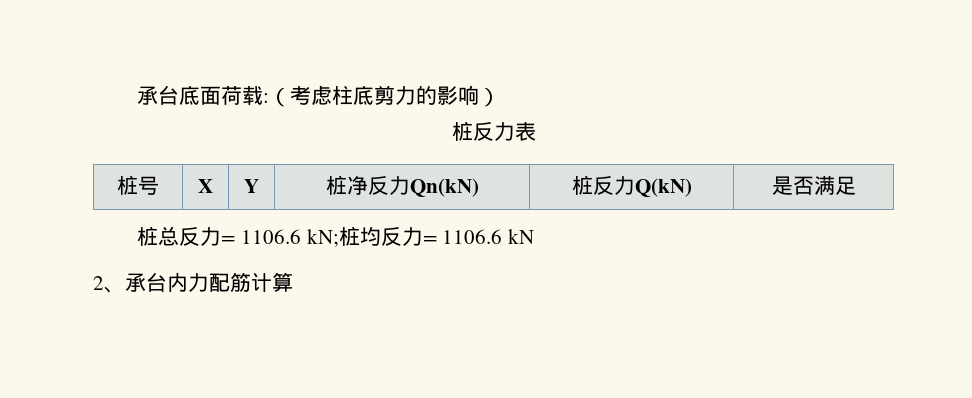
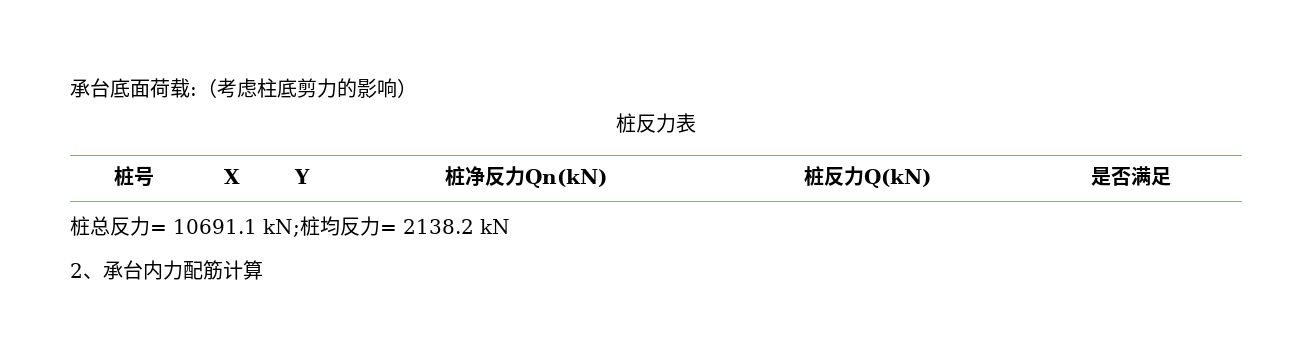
[240,229,301,244] 1106.6 -> [173,219,257,234] 10691.1
[442,229,503,244] 1106.6 -> [402,219,474,234] 2138.2

